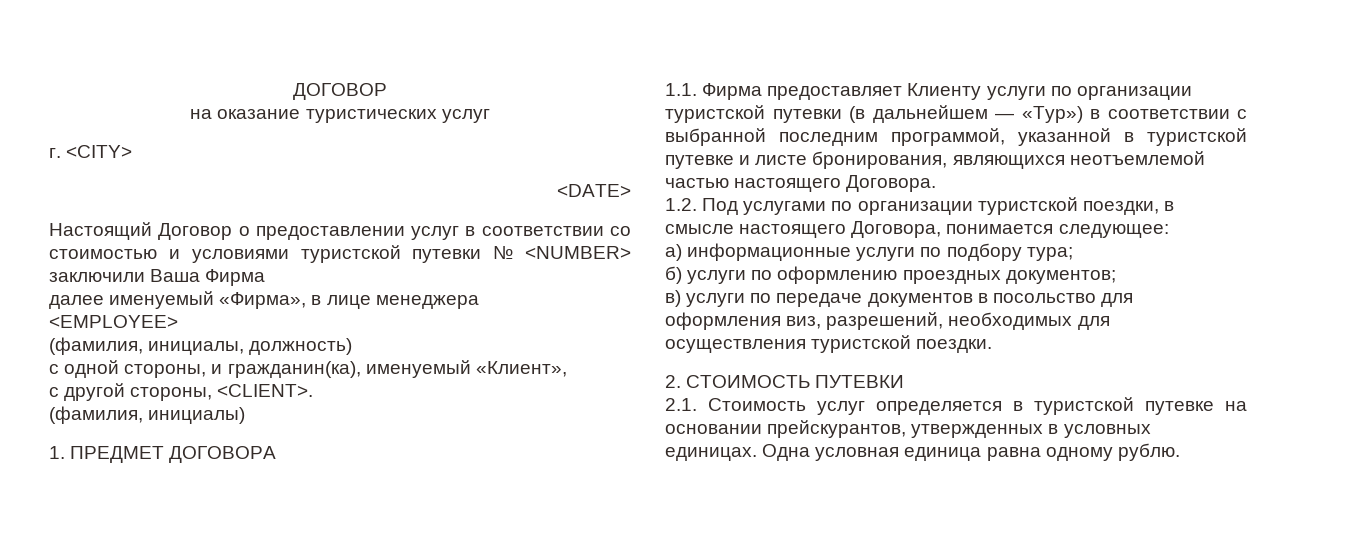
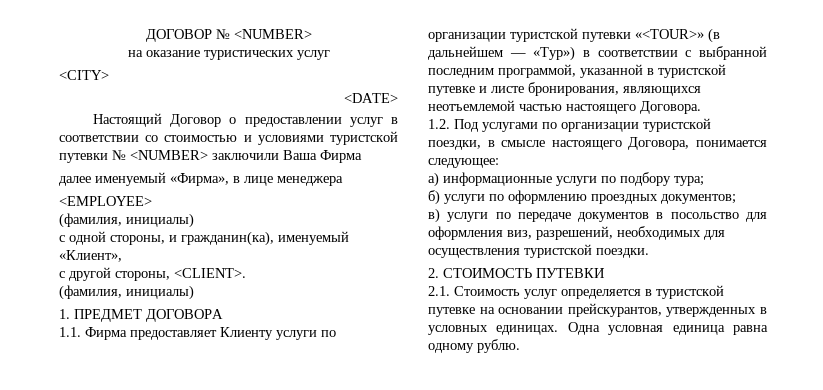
(387, 91) none -> [215,29,312,39] № <NUMBER>
[49,148,61,158] г. -> (330, 55) none
[148,338,353,355] инициалы, должность) -> [126,213,194,228] инициалы)
(842, 116) none -> [635,29,704,39] «<TOUR>»

